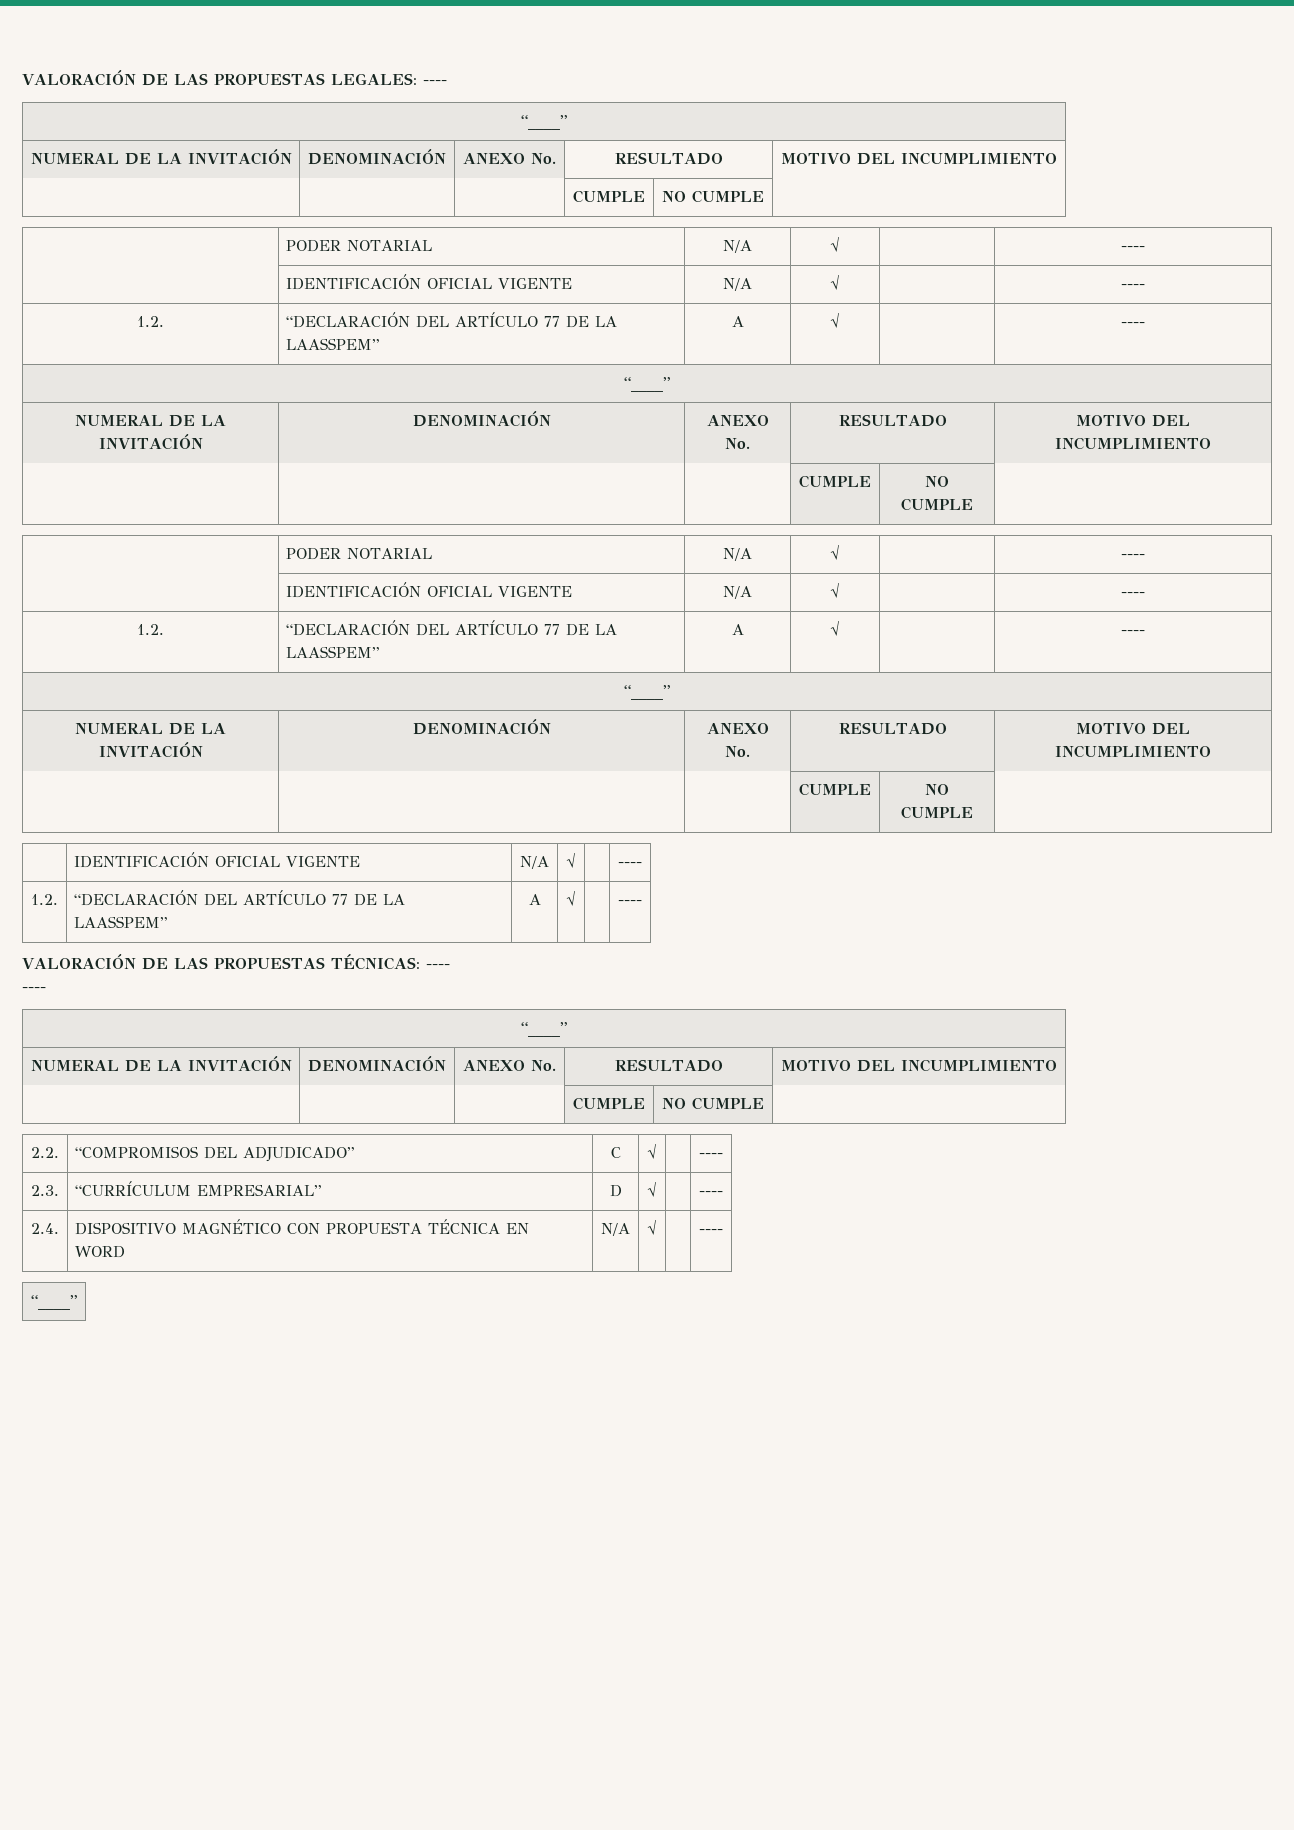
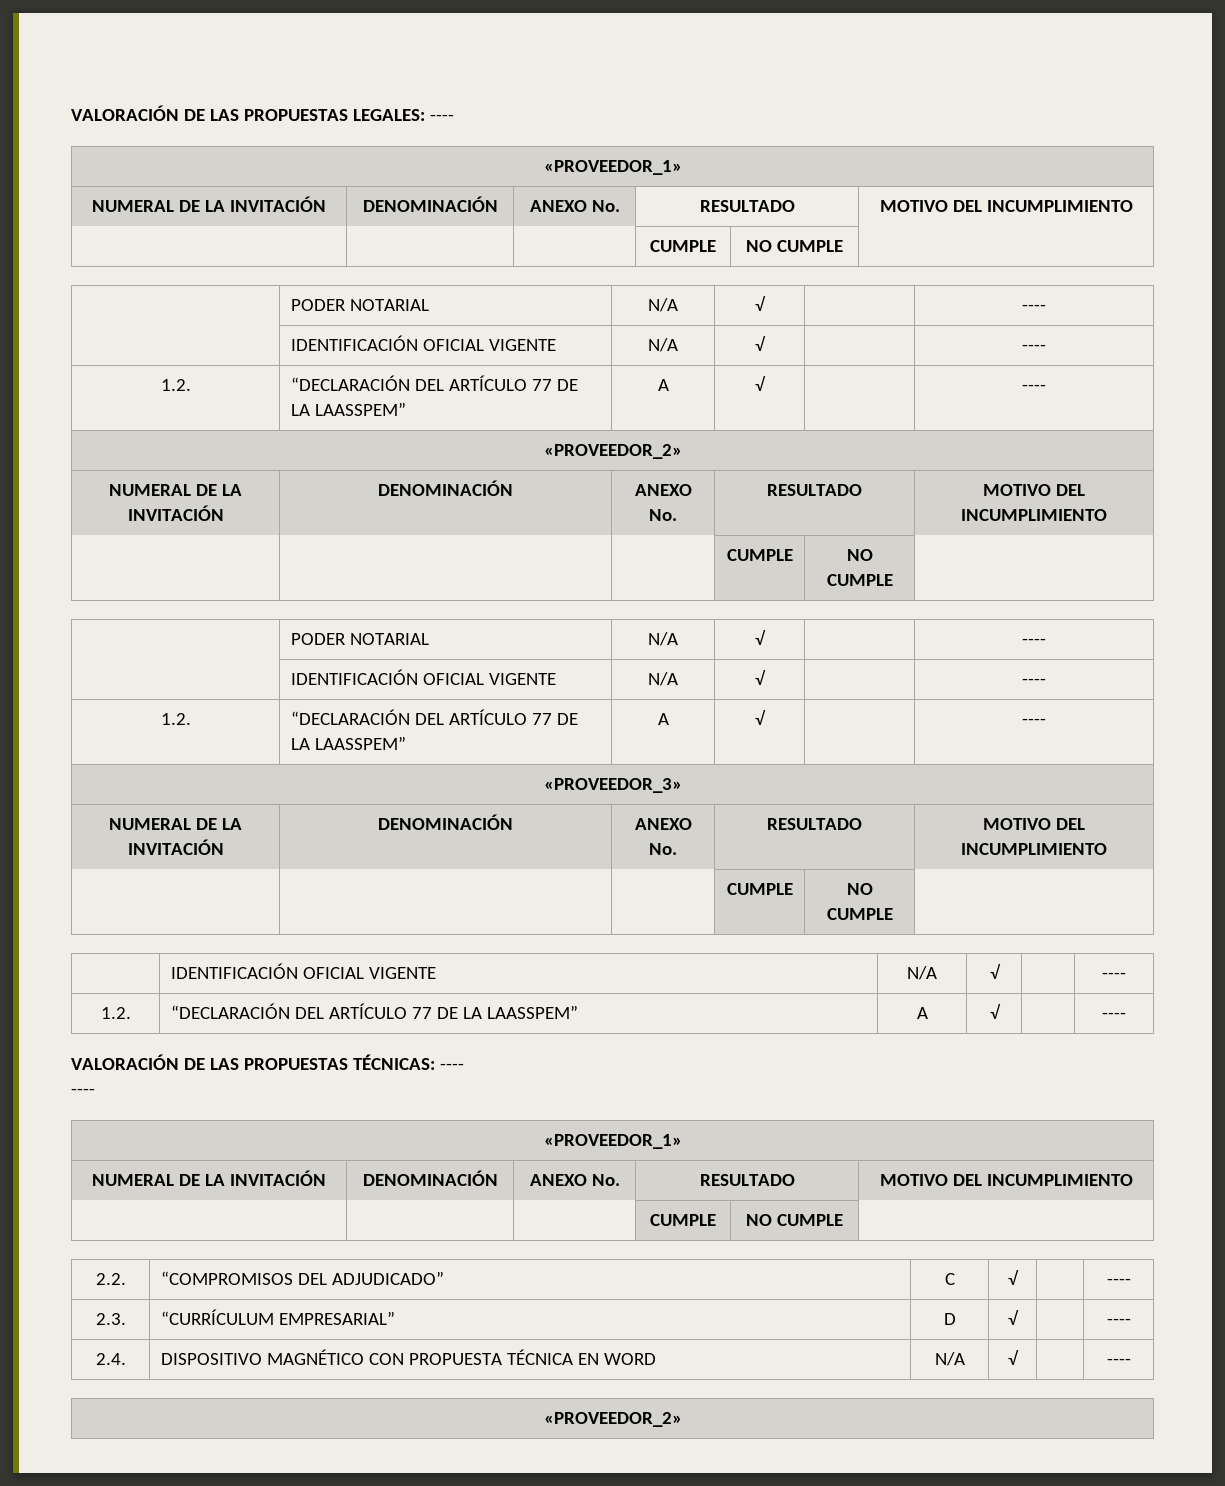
[521,115,567,130] “____” -> [543,160,682,175] «PROVEEDOR_1»
[624,377,670,392] “____” -> [543,444,682,459] «PROVEEDOR_2»
[624,685,670,700] “____” -> [543,778,682,793] «PROVEEDOR_3»
[521,1022,567,1037] “____” -> [543,1134,682,1149] «PROVEEDOR_1»
[31,1295,77,1310] “____” -> [543,1412,682,1427] «PROVEEDOR_2»

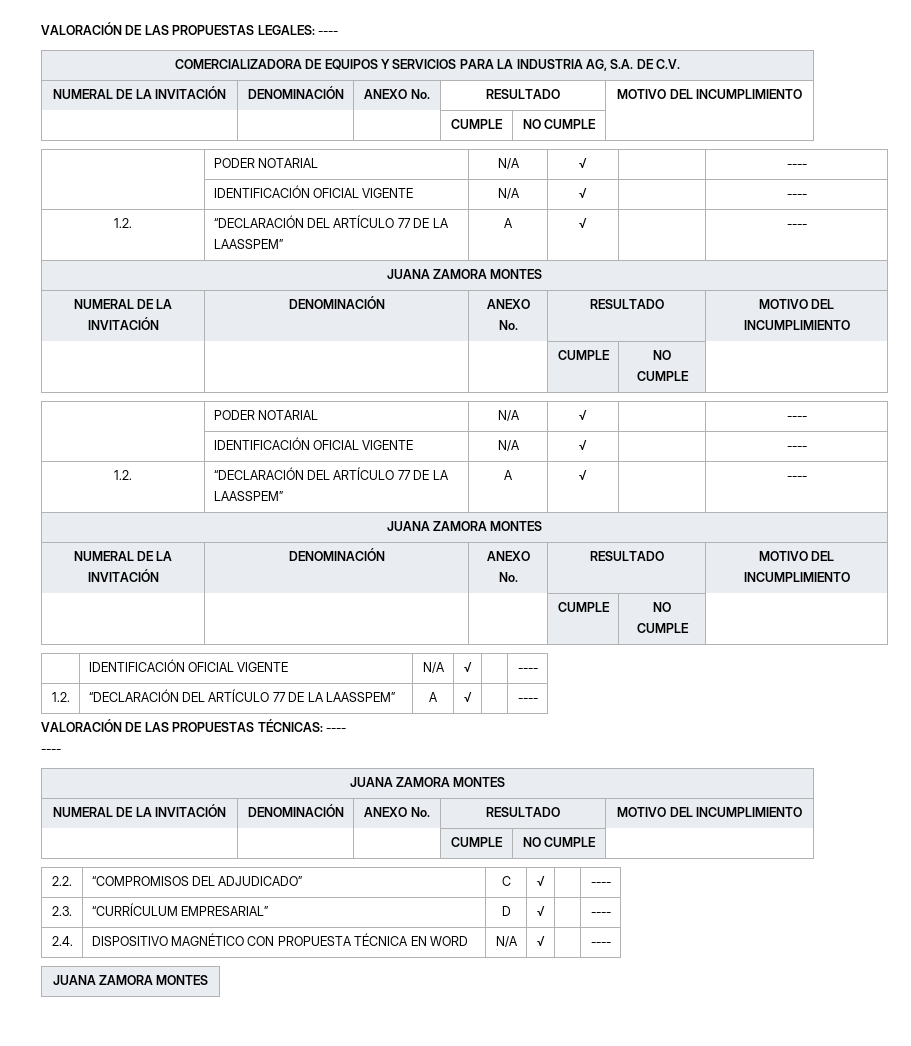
[543,160,682,175] «PROVEEDOR_1» -> [174,59,681,71] COMERCIALIZADORA DE EQUIPOS Y SERVICIOS PARA LA INDUSTRIA AG, S.A. DE C.V.
[543,444,682,459] «PROVEEDOR_2» -> [386,269,543,279] JUANA ZAMORA MONTES
[543,778,682,793] «PROVEEDOR_3» -> [386,521,543,531] JUANA ZAMORA MONTES
[543,1134,682,1149] «PROVEEDOR_1» -> [349,777,506,787] JUANA ZAMORA MONTES
[543,1412,682,1427] «PROVEEDOR_2» -> [52,975,209,985] JUANA ZAMORA MONTES

